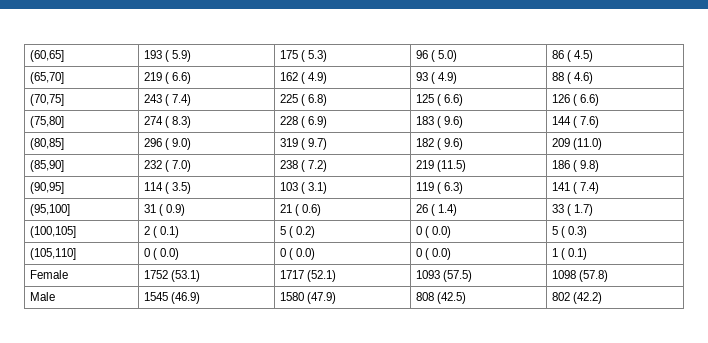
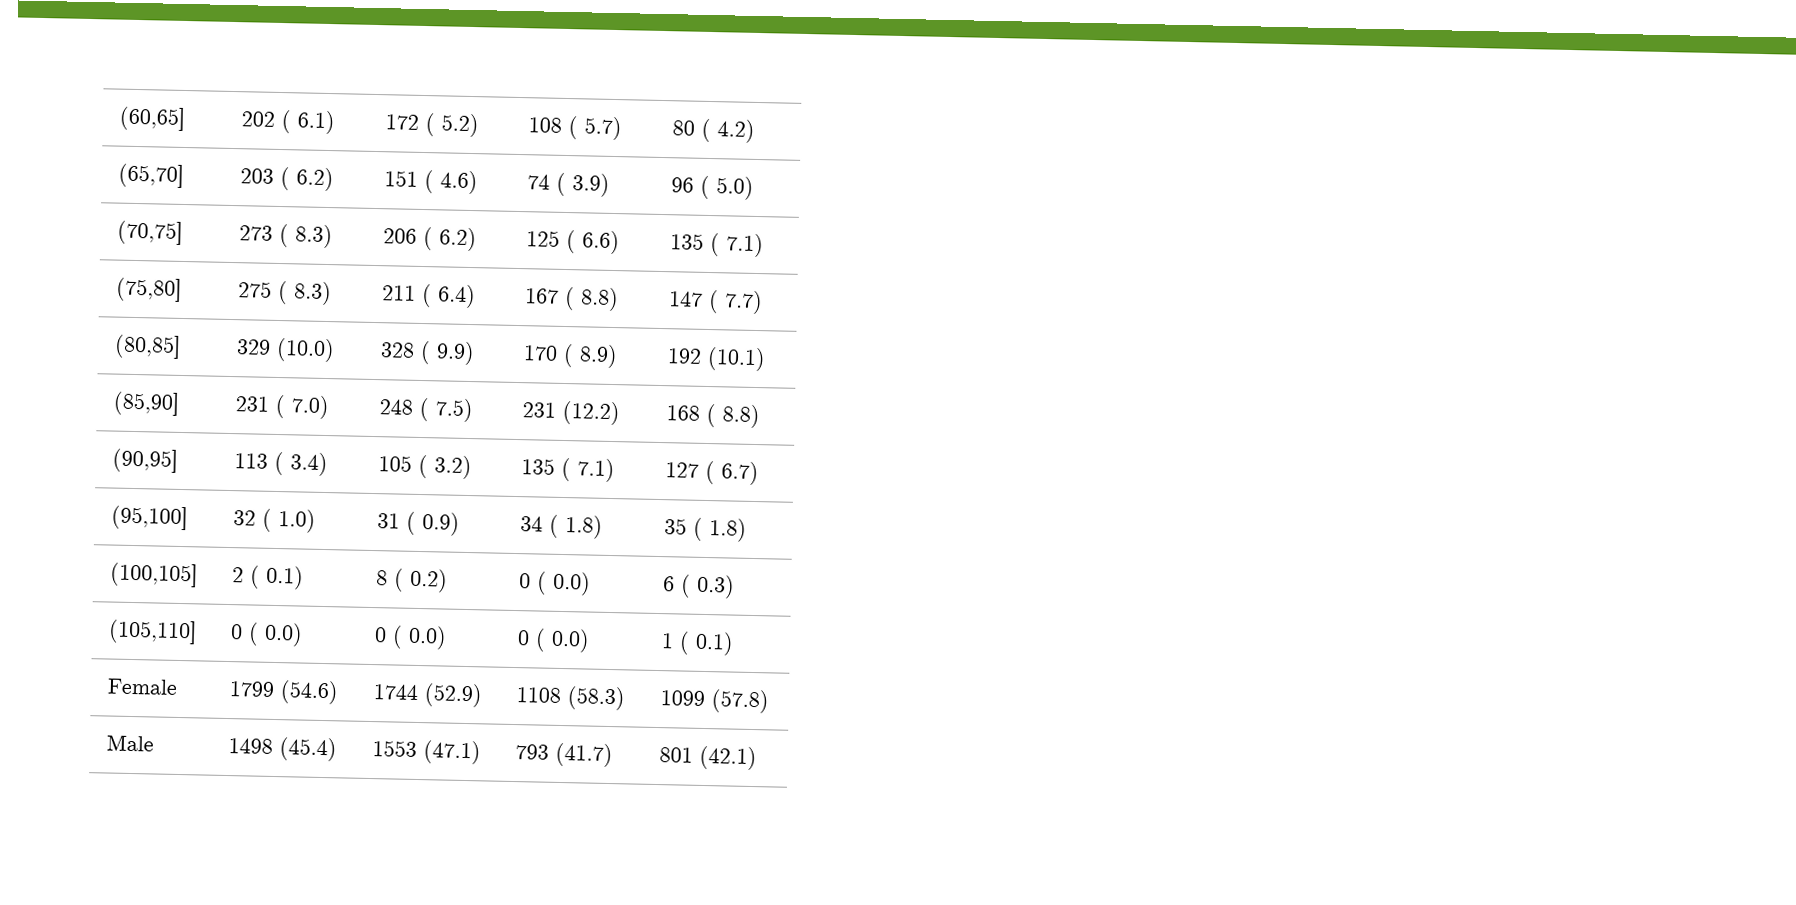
[143,50,192,62] [279,50,328,62] [415,50,458,62] [551,50,594,62] [29,72,64,84] [143,72,192,84] [279,72,328,84] [415,72,458,84] [551,72,594,84] [29,94,64,106] [143,94,192,106] [279,94,328,106] 193 ( 5.9) | 175 ( 5.3) | 96 ( 5.0) | 86 ( 4.5) // (65,70] | 219 ( 6.6) | 162 ( 4.9) | 93 ( 4.9) | 88 ( 4.6) // (70,75] | 243 ( 7.4) | 225 ( 6.8) -> [241,110,337,135] [385,113,480,138] [528,116,623,141] [672,118,756,143] [118,163,185,188] [240,167,335,192] [384,170,479,195] [527,172,611,197] [671,175,755,200] [117,220,184,245] [239,224,334,249] [383,227,478,252] 202 ( 6.1) | 172 ( 5.2) | 108 ( 5.7) | 80 ( 4.2) // (65,70] | 203 ( 6.2) | 151 ( 4.6) | 74 ( 3.9) | 96 ( 5.0) // (70,75] | 273 ( 8.3) | 206 ( 6.2)
[551,94,600,106] 126 ( 6.6) -> [670,233,765,258] 135 ( 7.1)
[143,116,192,128] [279,116,328,128] [415,116,464,128] [551,116,600,128] [29,138,64,150] [143,138,192,150] [279,138,328,150] [415,138,464,150] [551,138,602,150] 274 ( 8.3) | 228 ( 6.9) | 183 ( 9.6) | 144 ( 7.6) // (80,85] | 296 ( 9.0) | 319 ( 9.7) | 182 ( 9.6) | 209 (11.0) -> [238,280,333,306] [382,284,477,309] [525,286,620,312] [669,290,764,315] [114,334,182,359] [236,337,336,363] [380,340,476,366] [523,343,619,369] [667,347,767,372] 275 ( 8.3) | 211 ( 6.4) | 167 ( 8.8) | 147 ( 7.7) // (80,85] | 329 (10.0) | 328 ( 9.9) | 170 ( 8.9) | 192 (10.1)
[143,160,162,169] 232 -> [235,396,271,412] 231
[279,160,328,172] [415,160,466,172] [551,160,600,172] [29,182,64,194] [143,182,192,194] [279,182,328,194] [415,182,464,194] [551,182,600,194] [29,204,70,216] [143,204,186,216] [279,204,322,216] [415,204,458,216] [551,204,594,216] 238 ( 7.2) | 219 (11.5) | 186 ( 9.8) // (90,95] | 114 ( 3.5) | 103 ( 3.1) | 119 ( 6.3) | 141 ( 7.4) // (95,100] | 31 ( 0.9) | 21 ( 0.6) | 26 ( 1.4) | 33 ( 1.7) -> [379,397,475,423] [522,400,621,426] [666,403,761,429] [112,448,179,473] [234,451,329,477] [378,454,473,480] [521,457,616,483] [665,460,760,486] [111,505,189,531] [233,508,317,533] [377,511,461,536] [520,514,604,539] [664,517,748,542] 248 ( 7.5) | 231 (12.2) | 168 ( 8.8) // (90,95] | 113 ( 3.4) | 105 ( 3.2) | 135 ( 7.1) | 127 ( 6.7) // (95,100] | 32 ( 1.0) | 31 ( 0.9) | 34 ( 1.8) | 35 ( 1.8)
[279,226,286,235] 5 -> [376,570,389,586] 8
[551,226,558,235] 5 -> [663,576,676,592] 6
[143,270,200,282] [279,270,336,282] [415,270,472,282] [551,270,608,282] [29,292,55,301] [143,292,200,304] [279,292,336,304] [415,292,466,304] [551,292,602,304] 1752 (53.1) | 1717 (52.1) | 1093 (57.5) | 1098 (57.8) // Male | 1545 (46.9) | 1580 (47.9) | 808 (42.5) | 802 (42.2) -> [229,680,340,705] [373,683,484,708] [516,686,627,711] [660,689,770,714] [106,734,155,752] [228,737,338,762] [372,740,482,765] [515,742,614,768] [659,745,758,771] 1799 (54.6) | 1744 (52.9) | 1108 (58.3) | 1099 (57.8) // Male | 1498 (45.4) | 1553 (47.1) | 793 (41.7) | 801 (42.1)

